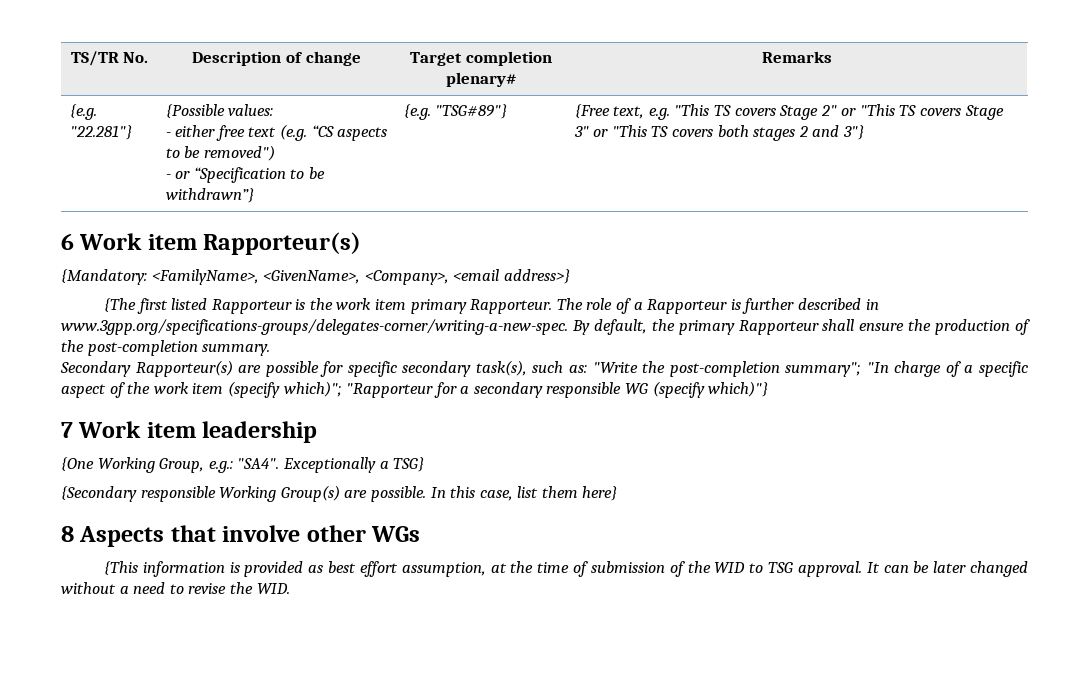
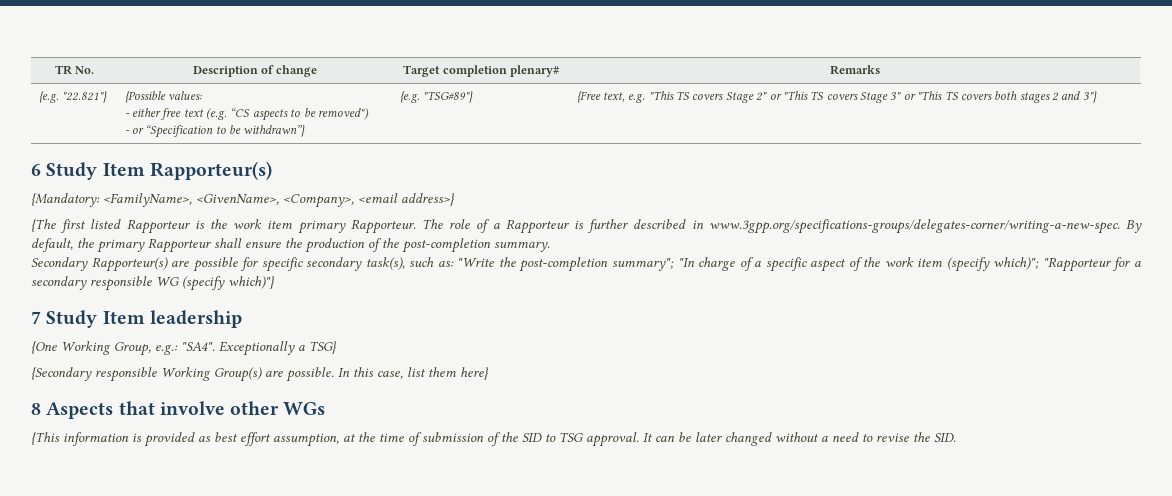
[70,51,119,66] TS/TR -> [54,65,72,75] TR
[69,125,132,140] "22.281"} -> [61,91,107,103] "22.821"}
[79,233,197,250] Work item -> [46,162,145,180] Study Item
[78,421,196,438] Work item -> [46,310,145,328] Study Item
[714,562,746,573] WID -> [522,433,542,442] SID
[256,583,290,594] WID. -> [934,433,956,442] SID.

